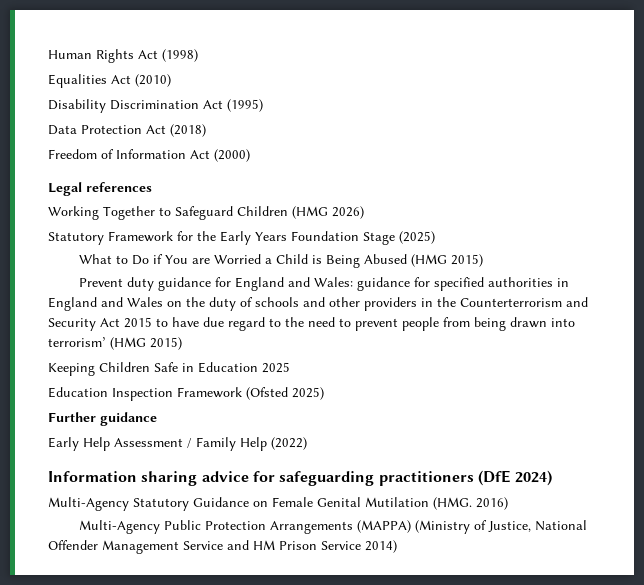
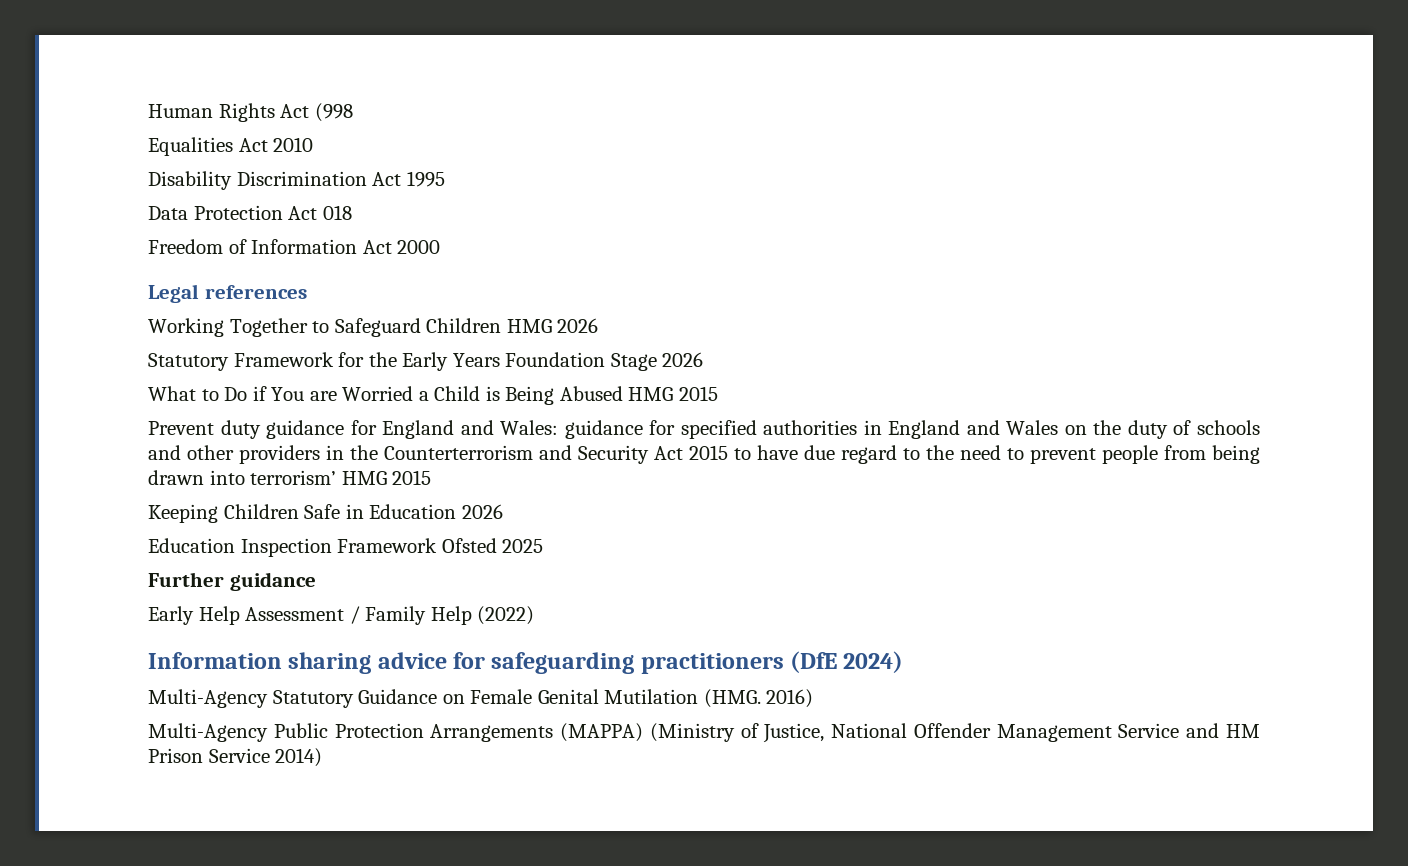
[162,49,198,62] (1998) -> [314,103,353,122] (998
[135,74,171,87] (2010) -> [273,137,314,152] 2010
[227,99,263,112] (1995) -> [406,171,445,187] 1995
[170,124,206,137] (2018) -> [322,205,352,220] 018
[214,149,250,162] (2000) -> [397,240,441,254] 2000
[292,206,364,219] (HMG 2026) -> [506,318,599,333] HMG 2026
[399,231,435,244] (2025) -> [662,352,704,367] 2026
[411,254,484,267] (HMG 2015) -> [628,386,718,401] HMG 2015
[110,337,182,350] (HMG 2015) -> [341,470,432,485] HMG 2015
[262,362,290,373] 2025 -> [461,504,503,519] 2026
[246,387,324,400] (Ofsted 2025) -> [441,538,544,553] Ofsted 2025

